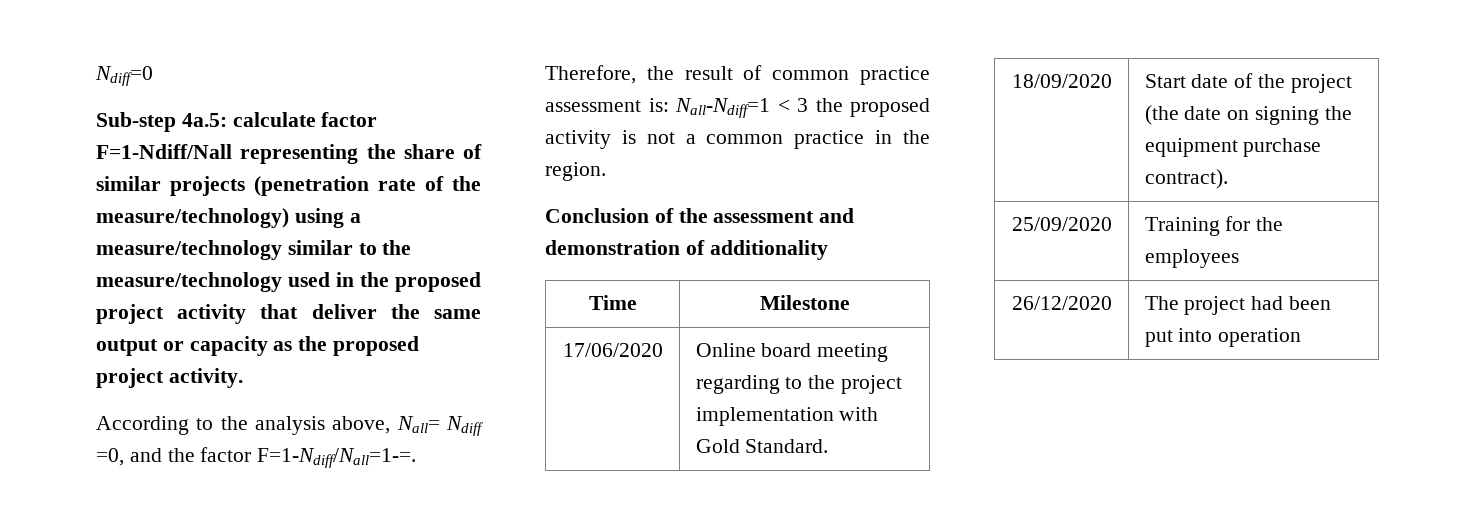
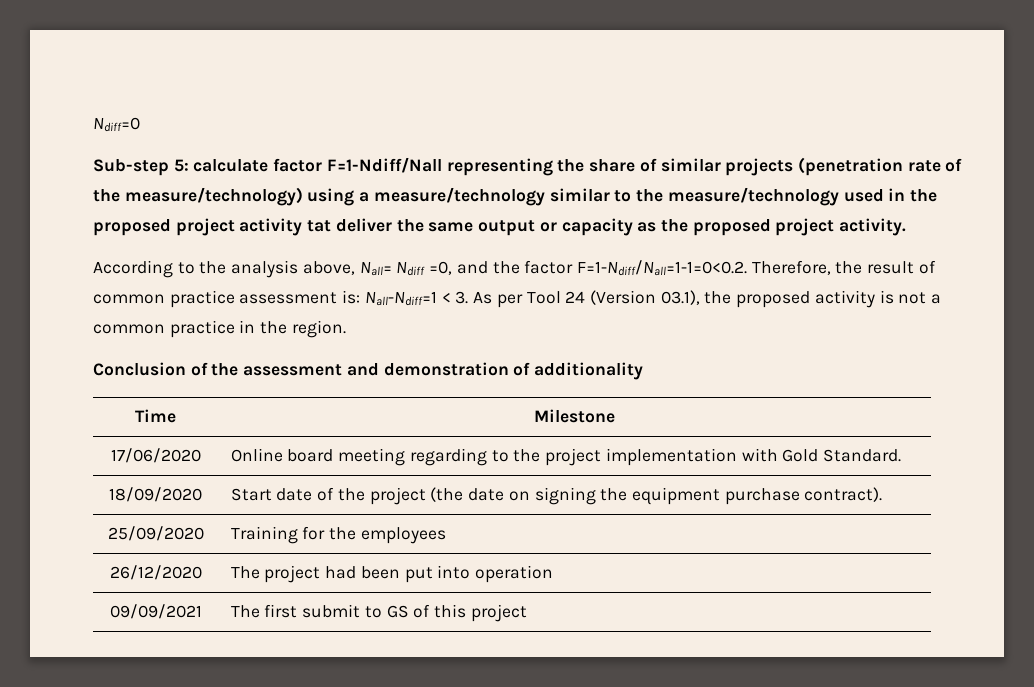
[181,113,227,127] 4a.5: -> [173,159,189,172] 5:
[260,304,299,319] that -> [307,220,332,232] tat
[257,448,417,468] F=1-Ndiff/Nall=1-=. -> [576,260,747,276] F=1-Ndiff/Nall=1-1=0<0.2.
[797,98,808,112] 3 -> [455,290,700,308] 3. As per Tool 24 (Version 03.1),
(1302, 337) none -> [109,604,202,619] [230,604,527,622] // 09/09/2021 | The first submit to GS of this project

